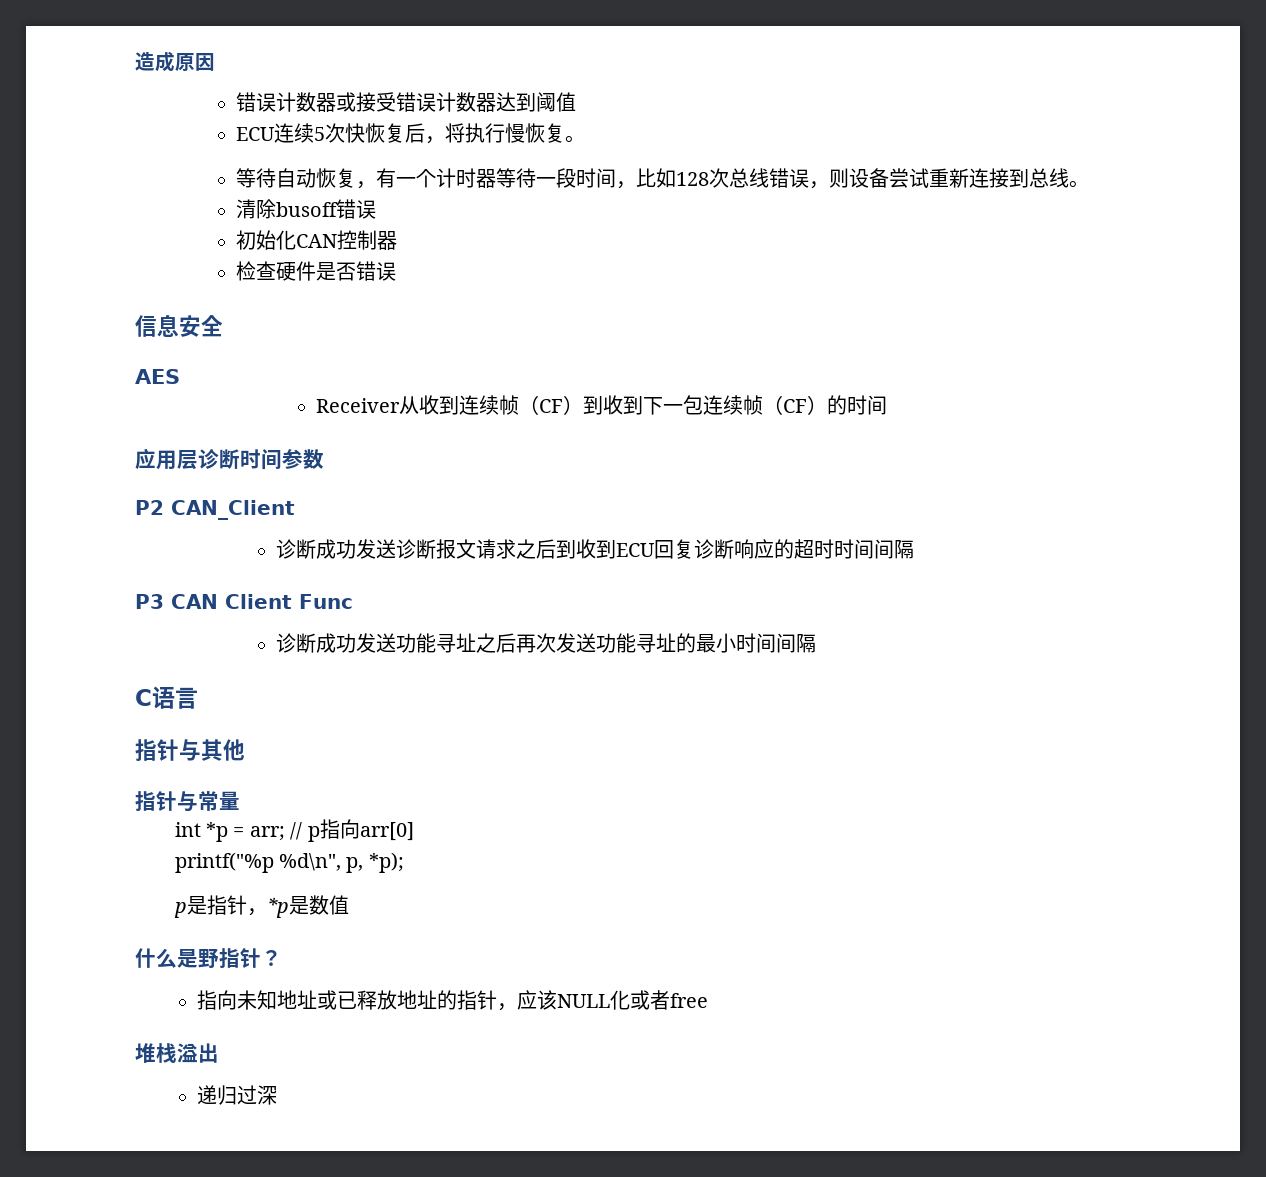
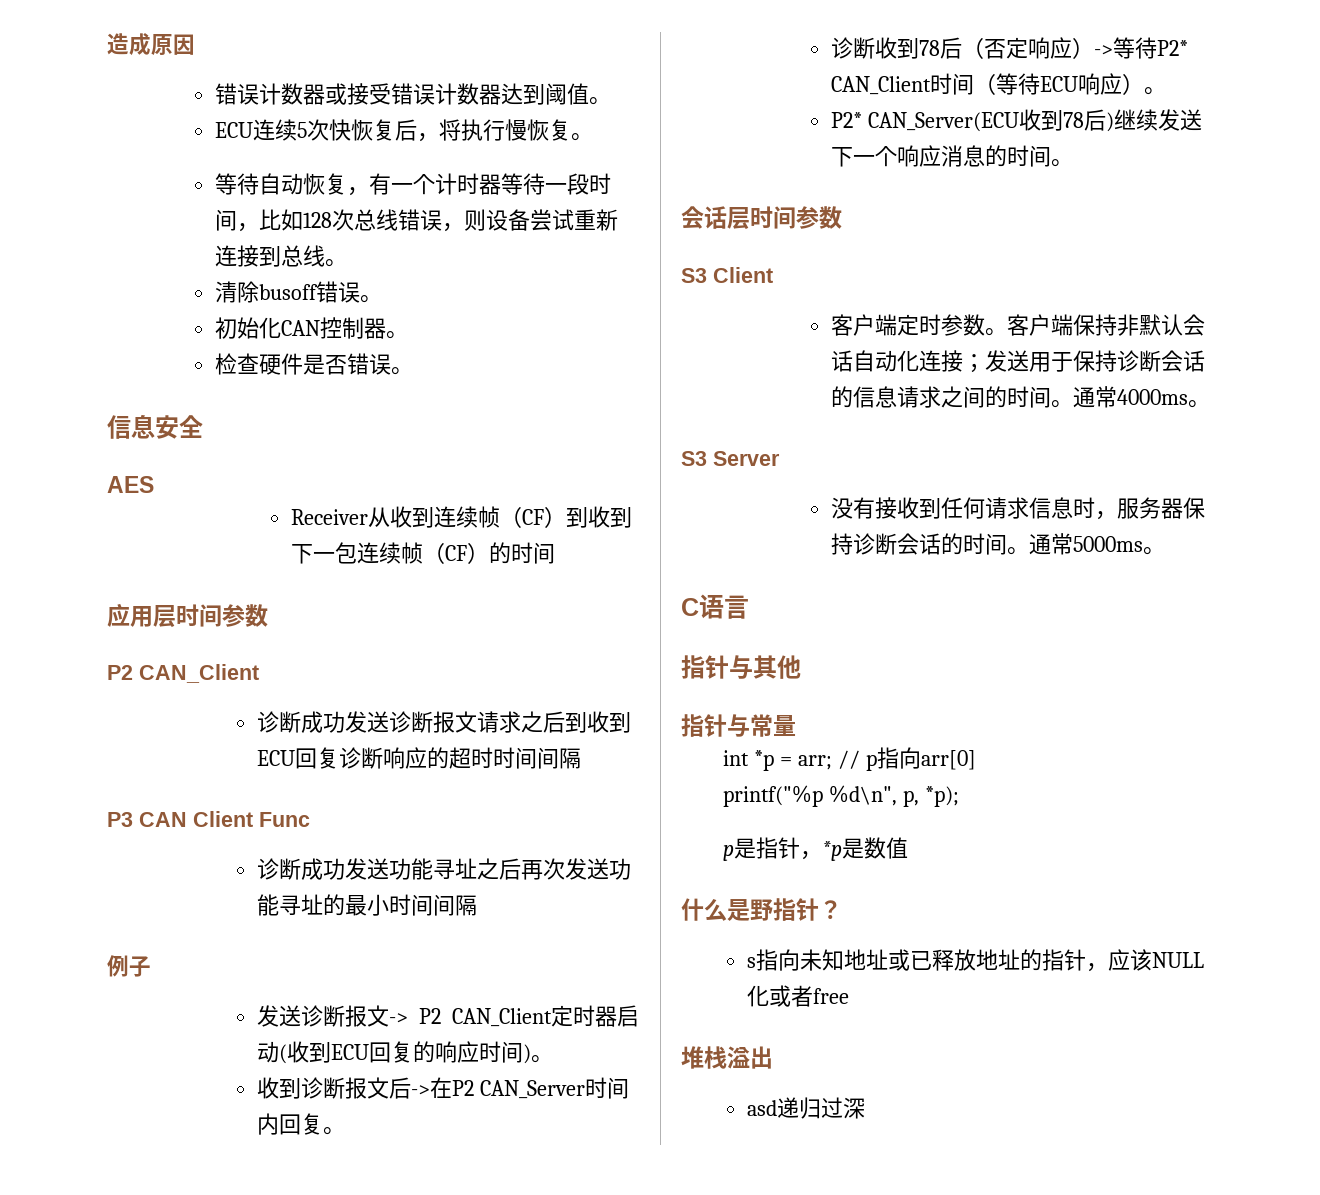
(577, 102) none -> [588,97,611,105] 。
(377, 209) none -> [359,295,382,303] 。
(398, 240) none -> [385,331,408,339] 。
(397, 271) none -> [390,367,413,375] 。
[198,449,240,469] 诊断 -> (176, 616) none
(816, 643) none -> [107,955,151,977] [256,1005,639,1027] [256,1041,553,1064] [256,1077,629,1099] [256,1113,345,1135] [830,37,1188,59] [830,73,1166,95] [830,109,1202,132] [830,145,1073,167] [681,206,842,230] [681,267,773,283] [830,314,1205,336] [830,350,1205,373] [830,386,1210,408] [681,451,780,466] [830,497,1205,520] [830,533,1165,555] // 例子 // 发送诊断报文-> P2 CAN_Client定时器启动(收到ECU回复的响应时间)。 // 收到诊断报文后->在P2 CAN_Server时间内回复。 // 诊断收到78后（否定响应）->等待P2* CAN_Client时间（等待ECU响应）。 // P2* CAN_Server(ECU收到78后)继续发送下一个响应消息的时间。 // 会话层时间参数 // S3 Client // 客户端定时参数。客户端保持非默认会话自动化连接；发送用于保持诊断会话的信息请求之间的时间。通常4000ms。 // S3 Server // 没有接收到任何请求信息时，服务器保持诊断会话的时间。通常5000ms。
(282, 958) none -> [747,957,757,968] s
(219, 1053) none -> [747,1100,778,1116] asd

